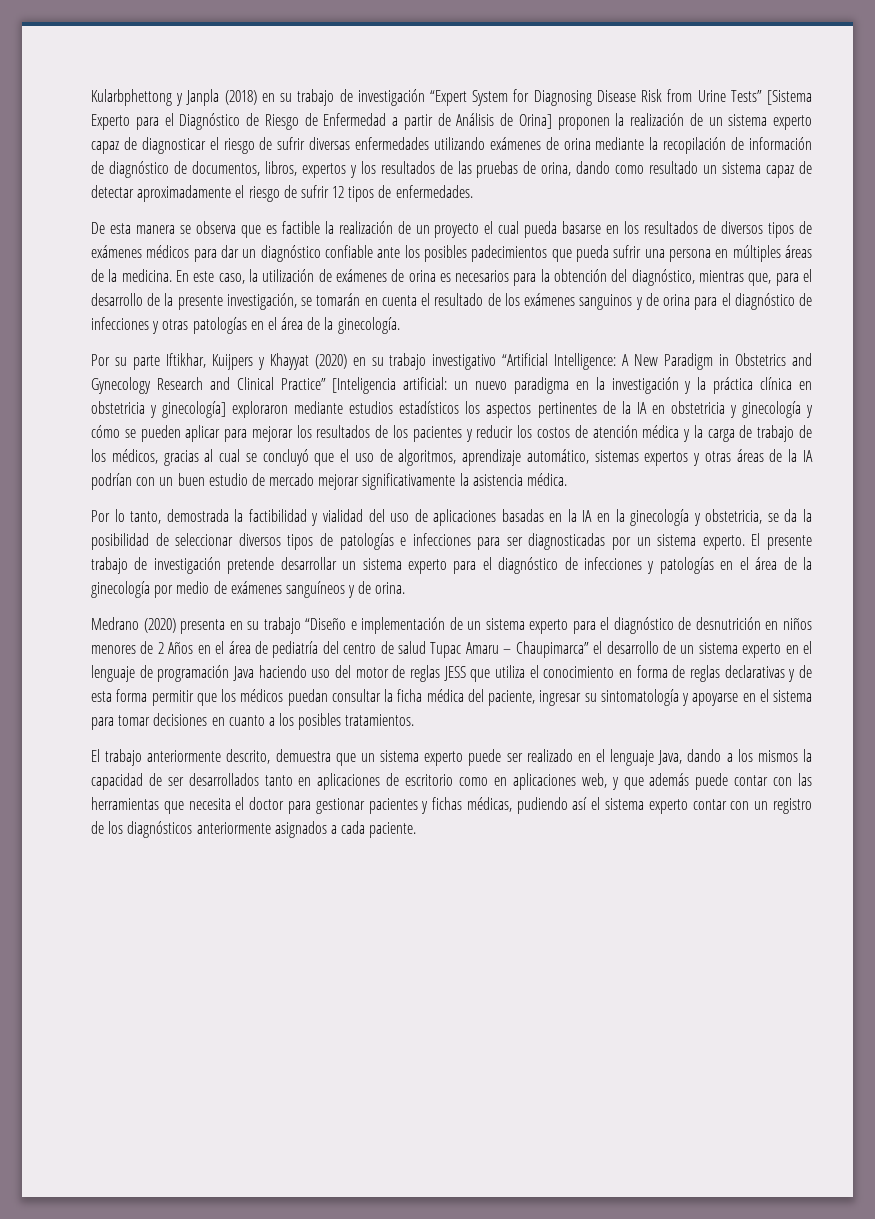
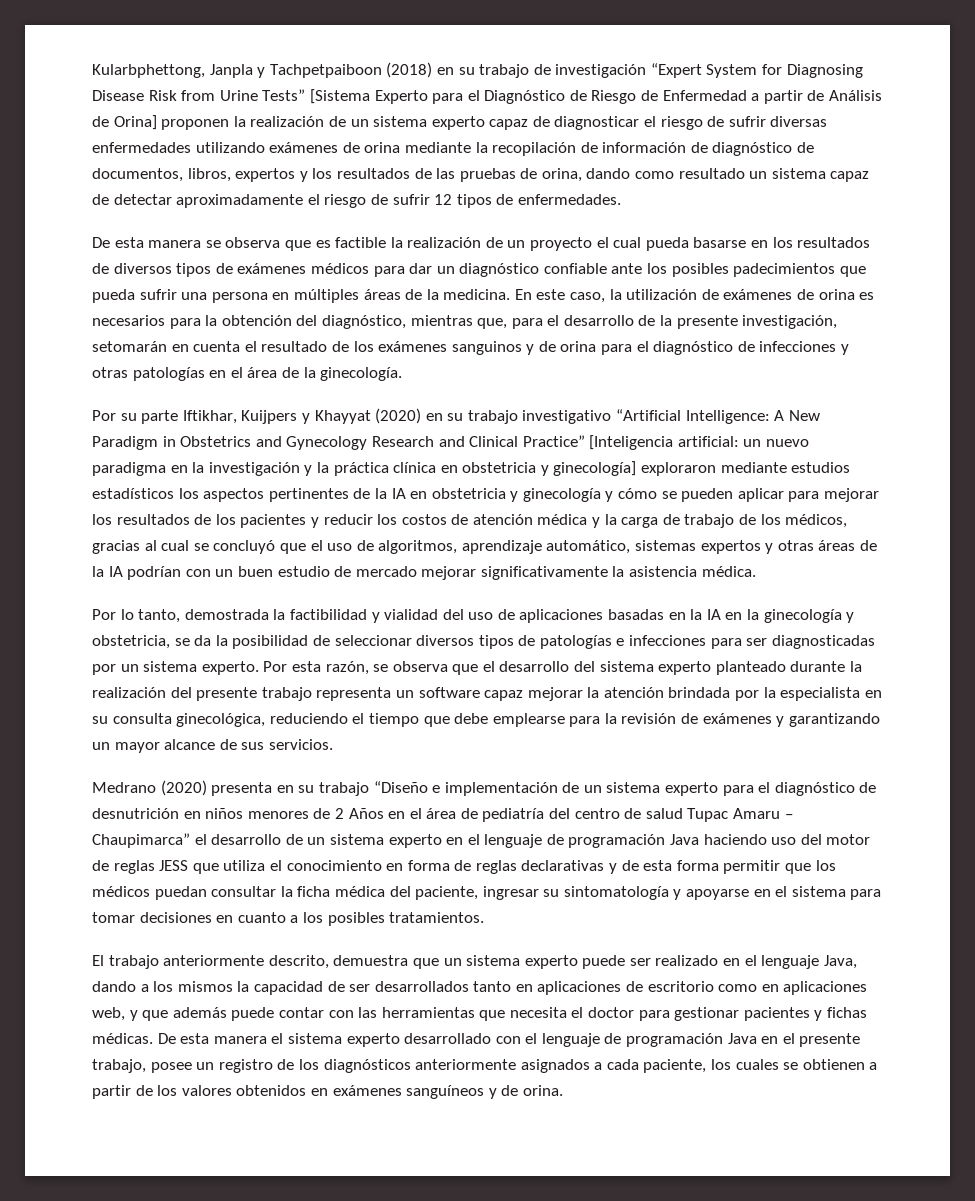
[91,89,220,106] Kularbphettong y Janpla -> [92,64,382,78] Kularbphettong, Janpla y Tachpetpaiboon
[301,293,361,306] se tomarán -> [92,341,167,352] setomarán
[751,533,813,550] [91,557,813,574] [91,581,406,598] El presente trabajo de investigación pretende desarrollar un sistema experto para el diagnóstico de infecciones y patologías en el área de la ginecología por medio de exámenes sanguíneos y de orina. -> [263,661,863,675] [92,687,882,701] [92,713,880,727] [92,739,333,753] Por esta razón, se observa que el desarrollo del sistema experto planteado durante la realización del presente trabajo representa un software capaz mejorar la atención brindada por la especialista en su consulta ginecológica, reduciendo el tiempo que debe emplearse para la revisión de exámenes y garantizando un mayor alcance de sus servicios.
[466,797,750,814] médicas, pudiendo así el sistema experto contar con -> [92,1033,861,1047] [92,1059,192,1073] médicas. De esta manera el sistema experto desarrollado con el lenguaje de programación Java en el presente trabajo, posee
[369,822,417,838] paciente. -> [643,1059,878,1073] [92,1085,563,1099] paciente, los cuales se obtienen a partir de los valores obtenidos en exámenes sanguíneos y de orina.

